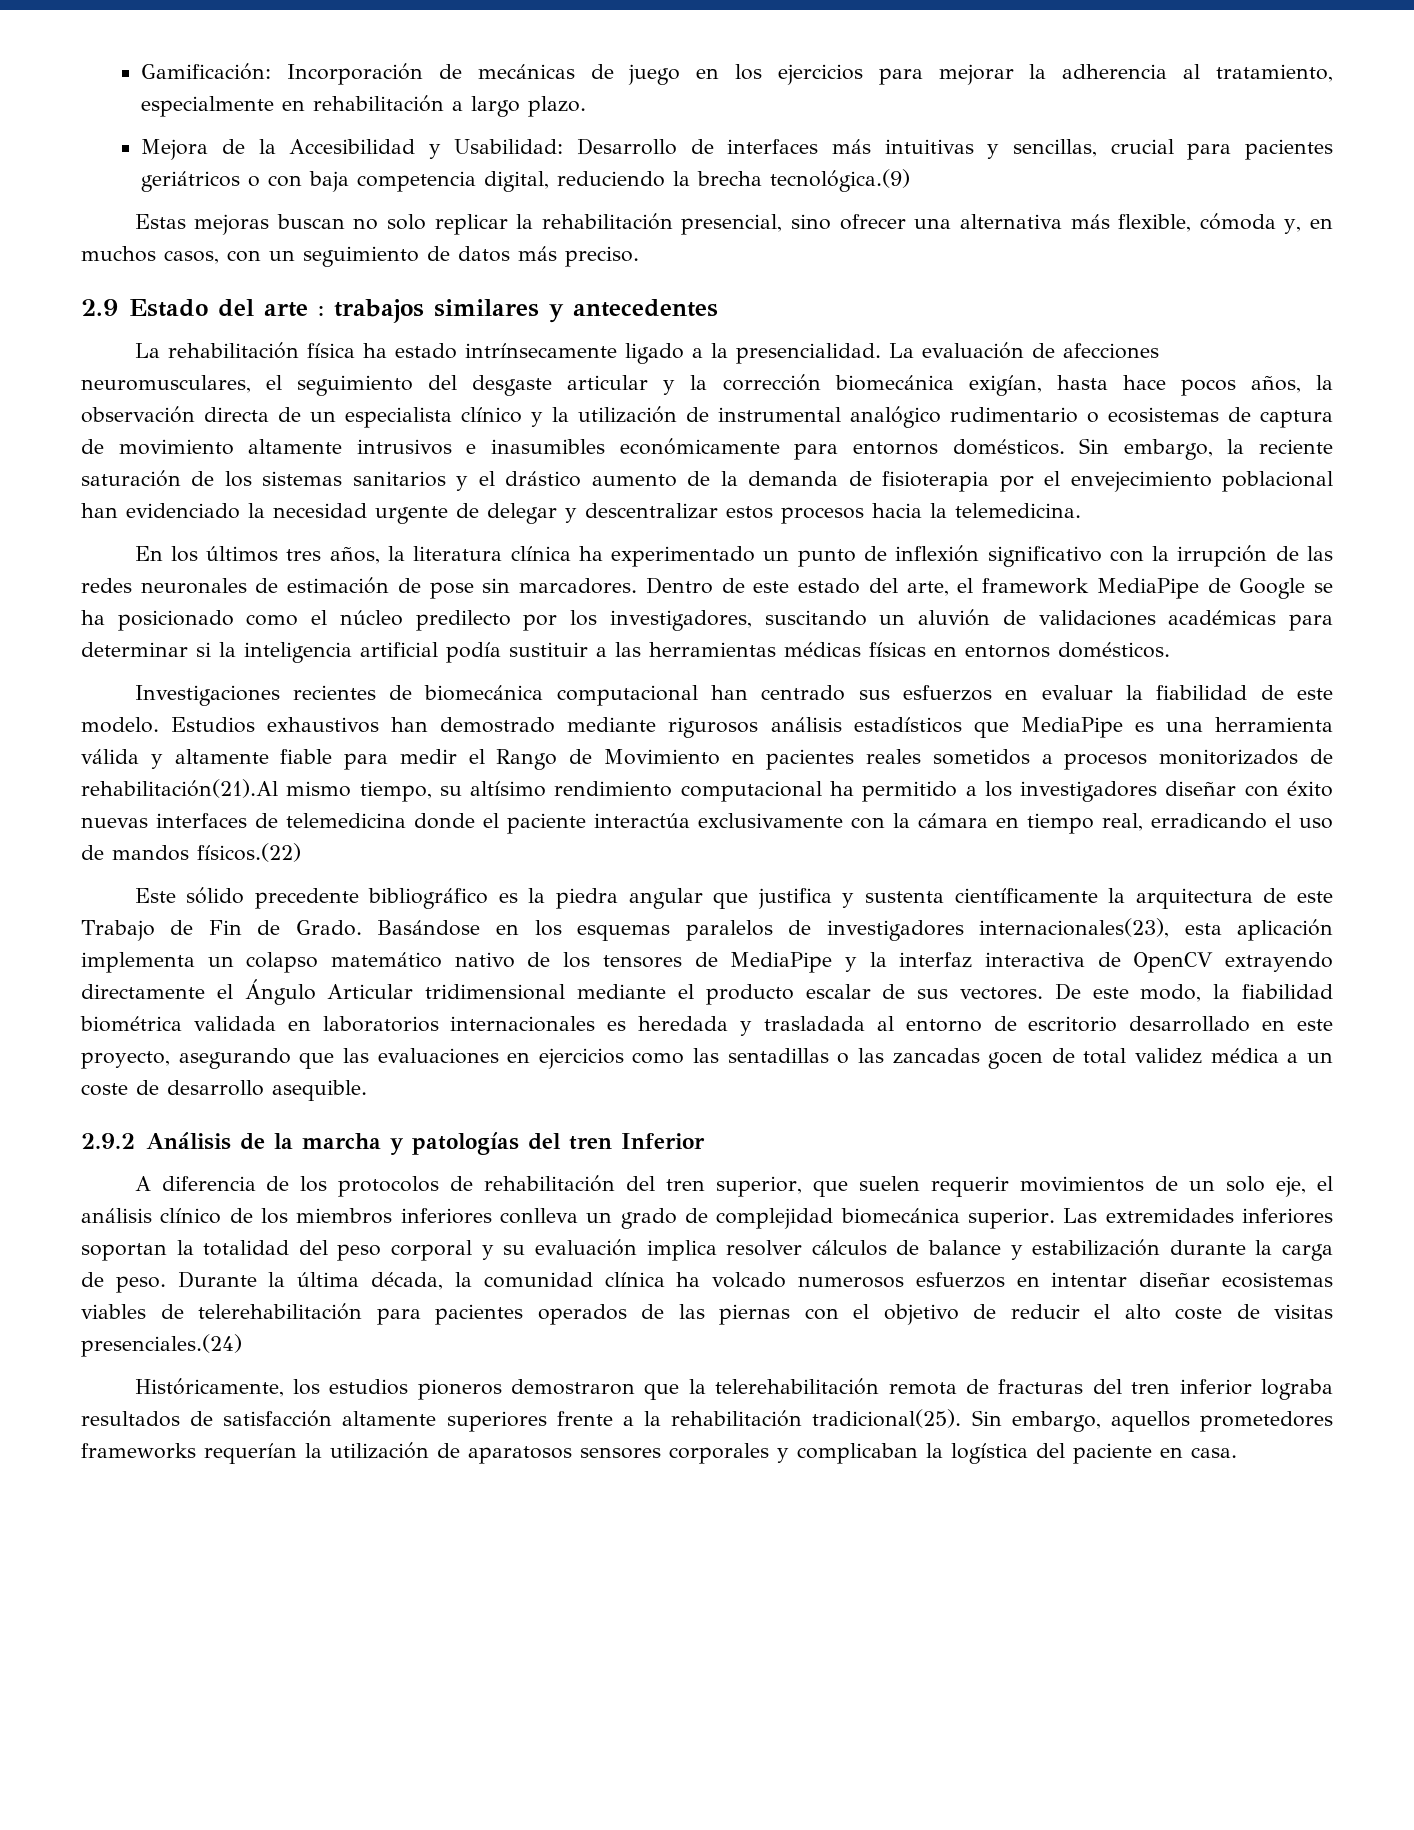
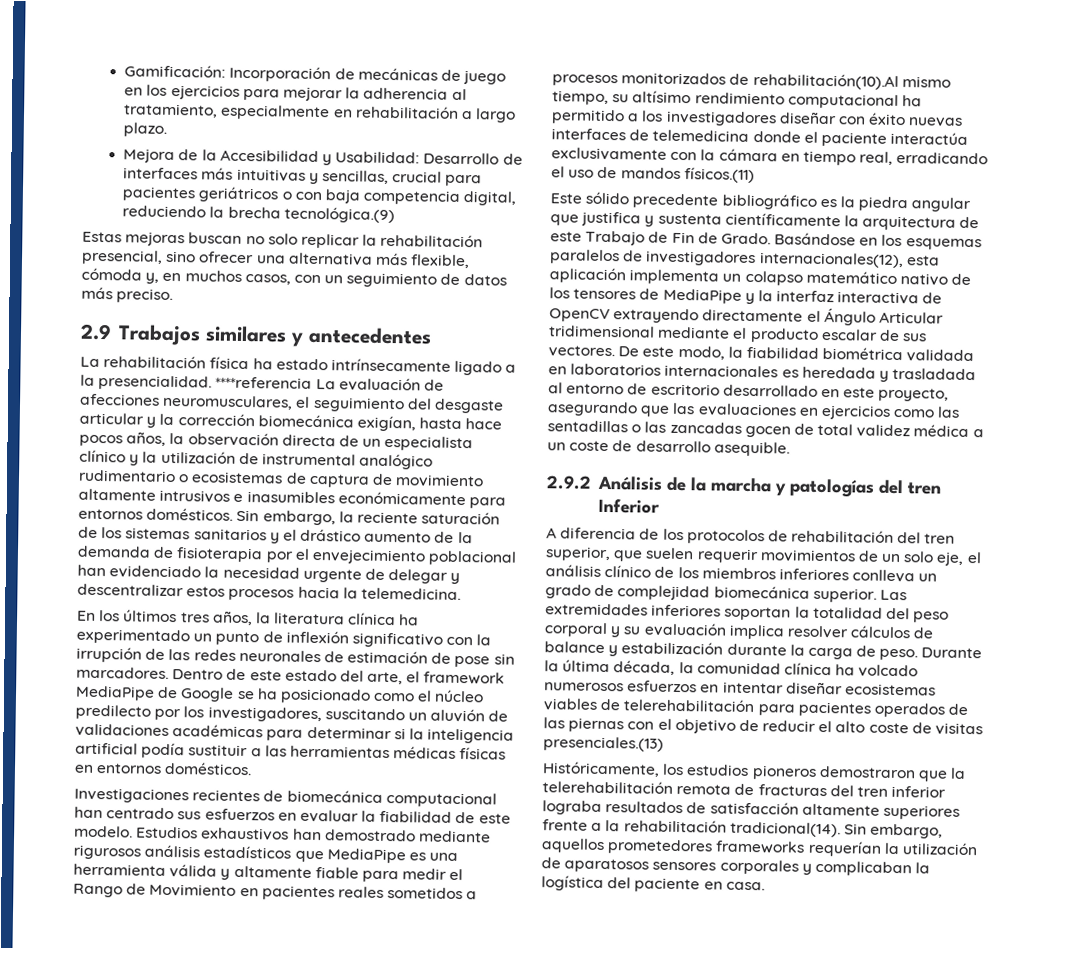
[128,299,424,323] Estado del arte : trabajos -> [117,324,201,346] Trabajos
(881, 353) none -> [215,376,313,389] ****referencia
[81,779,278,798] rehabilitación(21).Al -> [752,72,899,91] rehabilitación(10).Al
[197,843,301,862] físicos.(22) -> [683,167,755,184] físicos.(11)
[978,918,1169,938] internacionales(23), -> [758,252,904,269] internacionales(12),
[81,1334,242,1357] presenciales.(24) -> [543,736,664,752] presenciales.(13)
[812,1409,962,1428] tradicional(25). -> [729,821,841,838] tradicional(14).

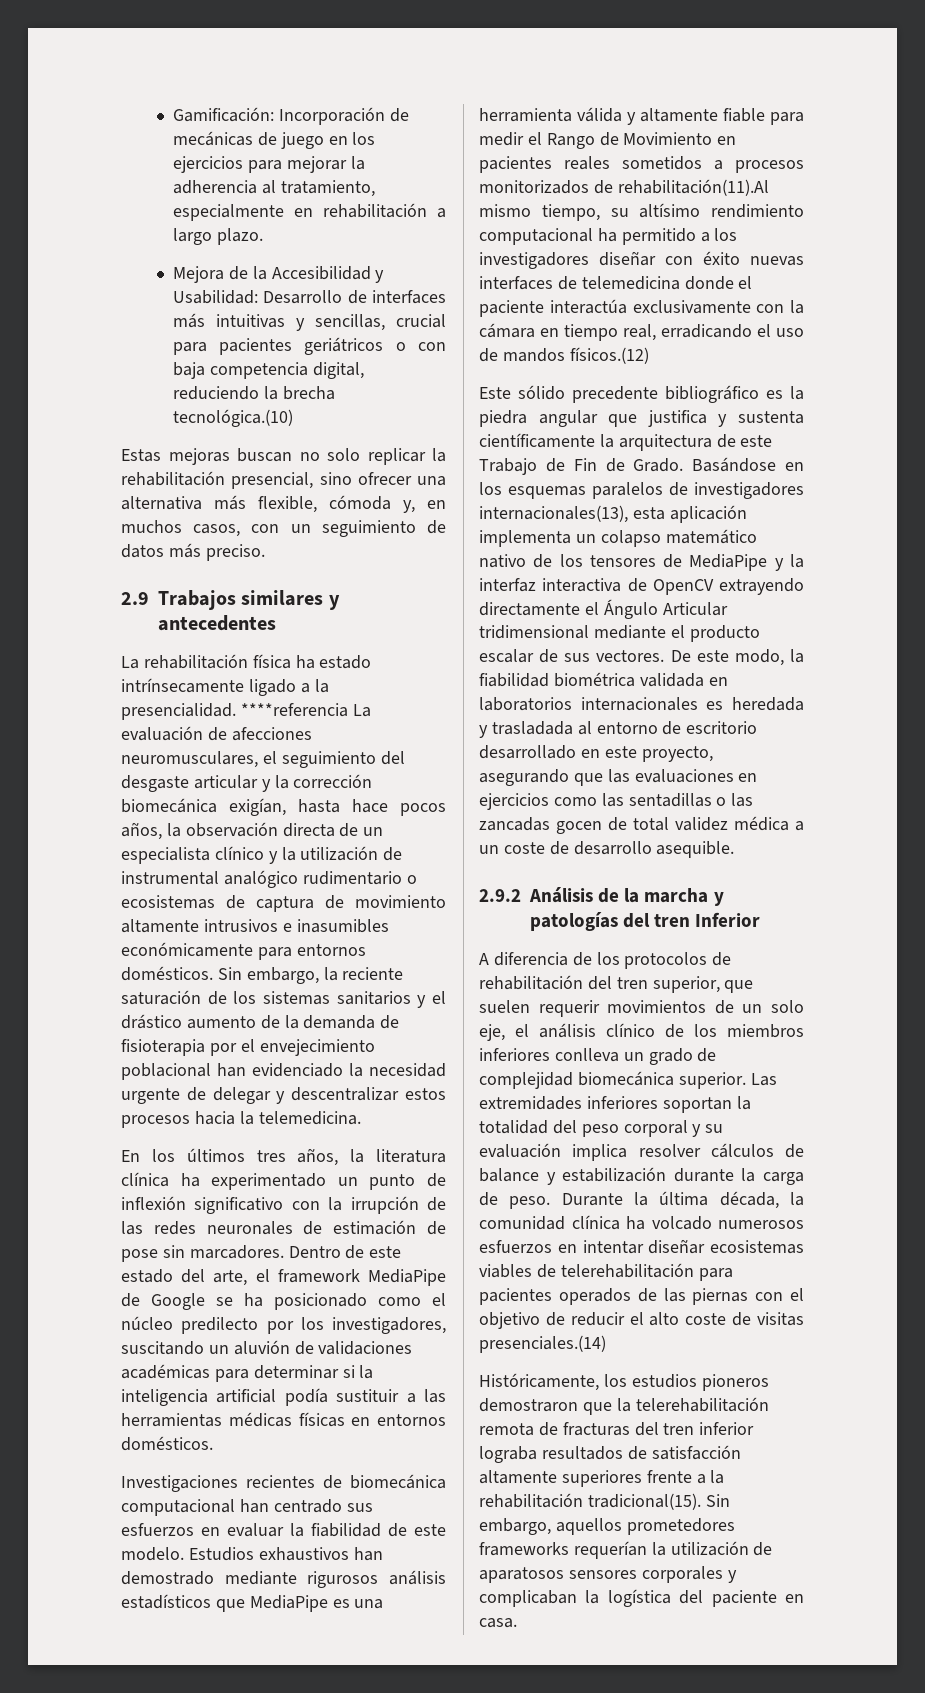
[283,206,395,224] tecnológica.(9) -> [172,409,293,427] tecnológica.(10)
[752,72,899,91] rehabilitación(10).Al -> [617,179,769,196] rehabilitación(11).Al
[683,167,755,184] físicos.(11) -> [569,347,649,364] físicos.(12)
[758,252,904,269] internacionales(12), -> [479,505,628,523] internacionales(13),
[543,736,664,752] presenciales.(13) -> [479,1335,606,1353] presenciales.(14)
[729,821,841,838] tradicional(14). -> [587,1493,701,1510] tradicional(15).

